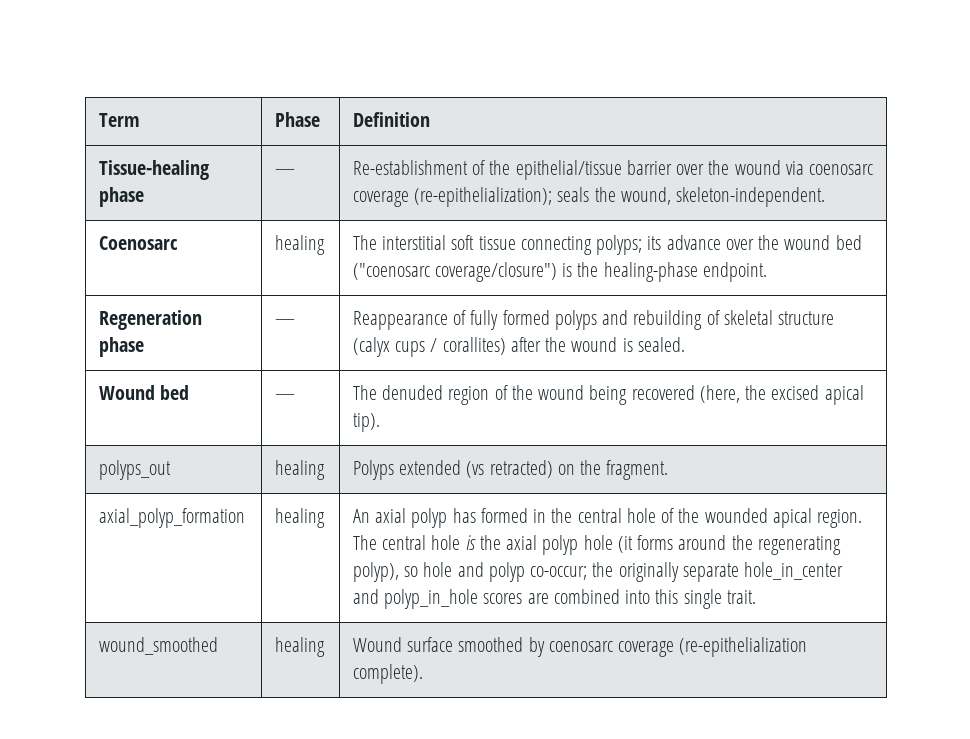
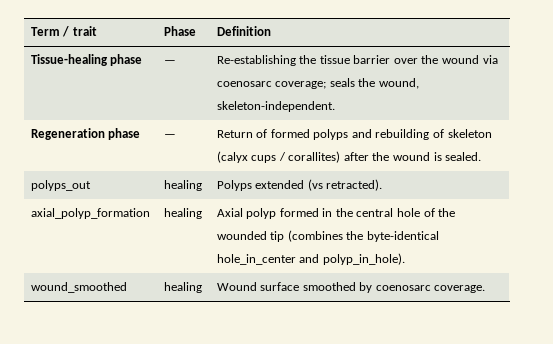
(140, 120) none -> [62,26,97,37] / trait
[352,160,622,180] Re-establishment of the epithelial/tissue -> [216,55,350,66] Re-establishing the tissue
[352,187,552,207] coverage (re-epithelialization); -> [275,81,327,89] coverage;
[98,236,178,250] [274,235,325,255] [352,235,862,255] [352,262,768,282] // Coenosarc | healing | The interstitial soft tissue connecting polyps; its advance over the wound bed ("coenosarc coverage/closure") is the healing-phase endpoint. -> (335, 106) none
[352,310,499,330] Reappearance of fully -> [216,129,268,138] Return of
[723,310,835,325] skeletal structure -> [447,129,492,138] skeleton
[98,385,189,400] [274,394,295,400] [352,385,864,405] [352,413,380,432] // Wound bed | — | The denuded region of the wound being recovered (here, the excised apical tip). -> (482, 156) none
[489,460,669,480] [98,508,245,528] [274,508,325,528] [352,508,476,528] retracted) on the fragment. // axial_polyp_formation | healing | An axial polyp has -> [326,179,383,191] [30,208,150,219] [163,208,202,219] [216,208,277,219] retracted). // axial_polyp_formation | healing | Axial polyp
[772,508,863,528] [352,535,841,555] [352,562,844,582] [352,589,756,609] apical region. The central hole is the axial polyp hole (it forms around the regenerating polyp), so hole and polyp co-occur; the originally separate hole_in_center and polyp_in_hole scores are combined into this single trait. -> [270,230,439,242] [216,253,405,265] tip (combines the byte-identical hole_in_center and polyp_in_hole).
[618,637,808,657] [352,664,423,684] coverage (re-epithelialization complete). -> [434,285,486,293] coverage.

